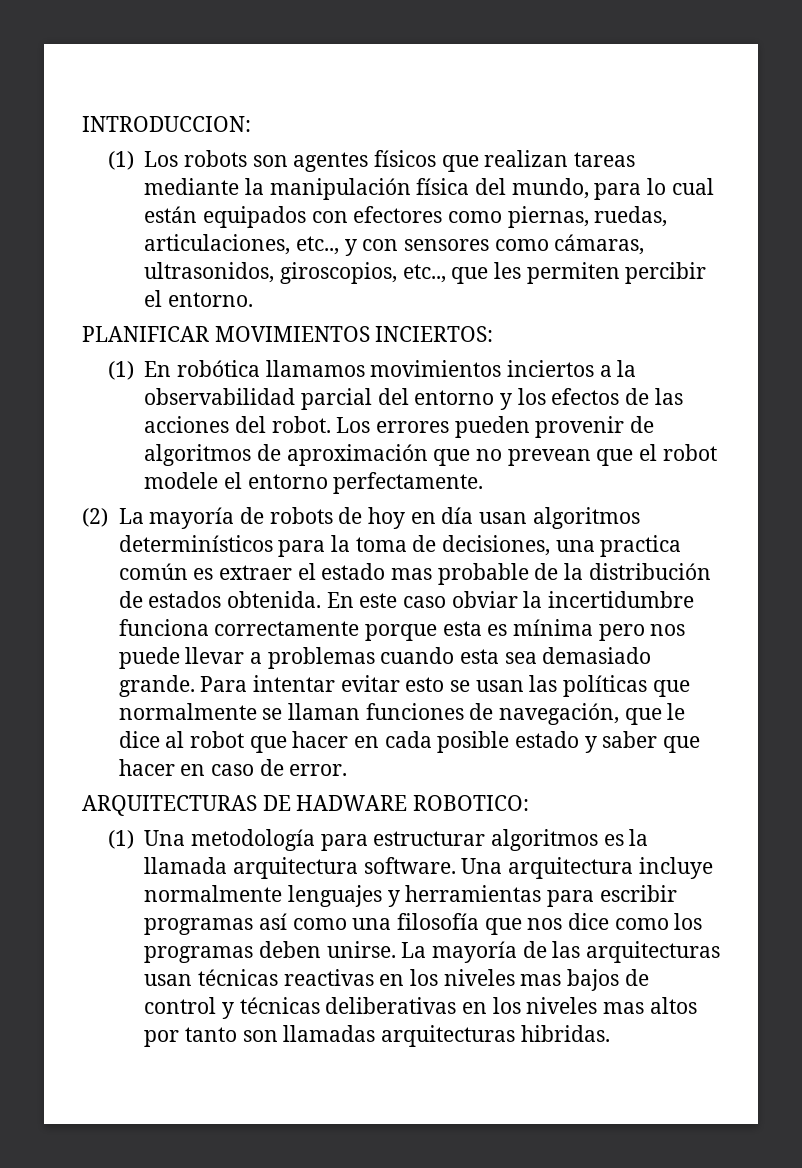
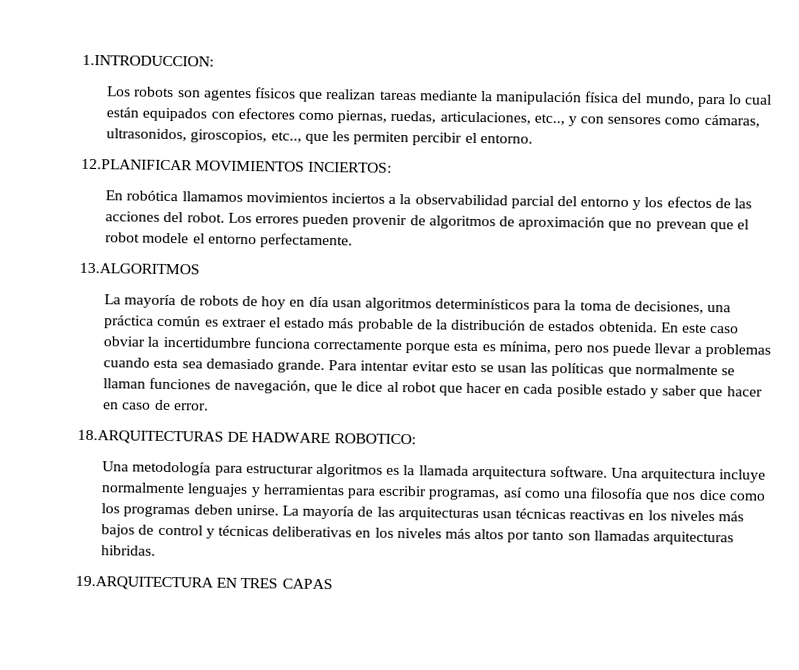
[82,116,251,132] [107,151,134,170] INTRODUCCION: // (1) -> [82,54,214,67] 1.INTRODUCCION: //
[82,326,209,342] PLANIFICAR -> [81,158,193,171] 12.PLANIFICAR
[107,361,134,380] (1) -> (393, 167) none
[82,508,108,527] (2) -> [79,262,200,275] 13.ALGORITMOS //
[600,535,682,557] practica -> [104,315,155,329] práctica
[390,568,432,580] mas -> [328,318,355,329] más
[512,619,593,636] mínima -> [498,341,551,354] mínima,
[82,795,257,816] ARQUITECTURAS -> [77,429,224,445] 18.ARQUITECTURAS
[107,830,134,849] (1) -> (416, 439) none
[144,918,254,935] programas -> [428,488,501,501] programas,
[520,974,562,986] mas -> [718,511,745,522] más
[602,1002,644,1014] mas -> [444,528,471,539] más
(610, 1033) none -> [75,575,333,591] // 19.ARQUITECTURA EN TRES CAPAS

